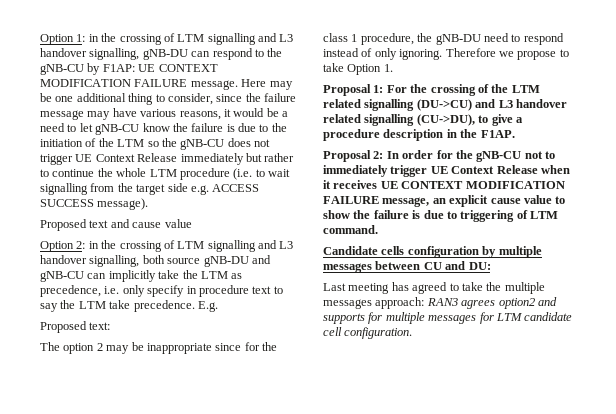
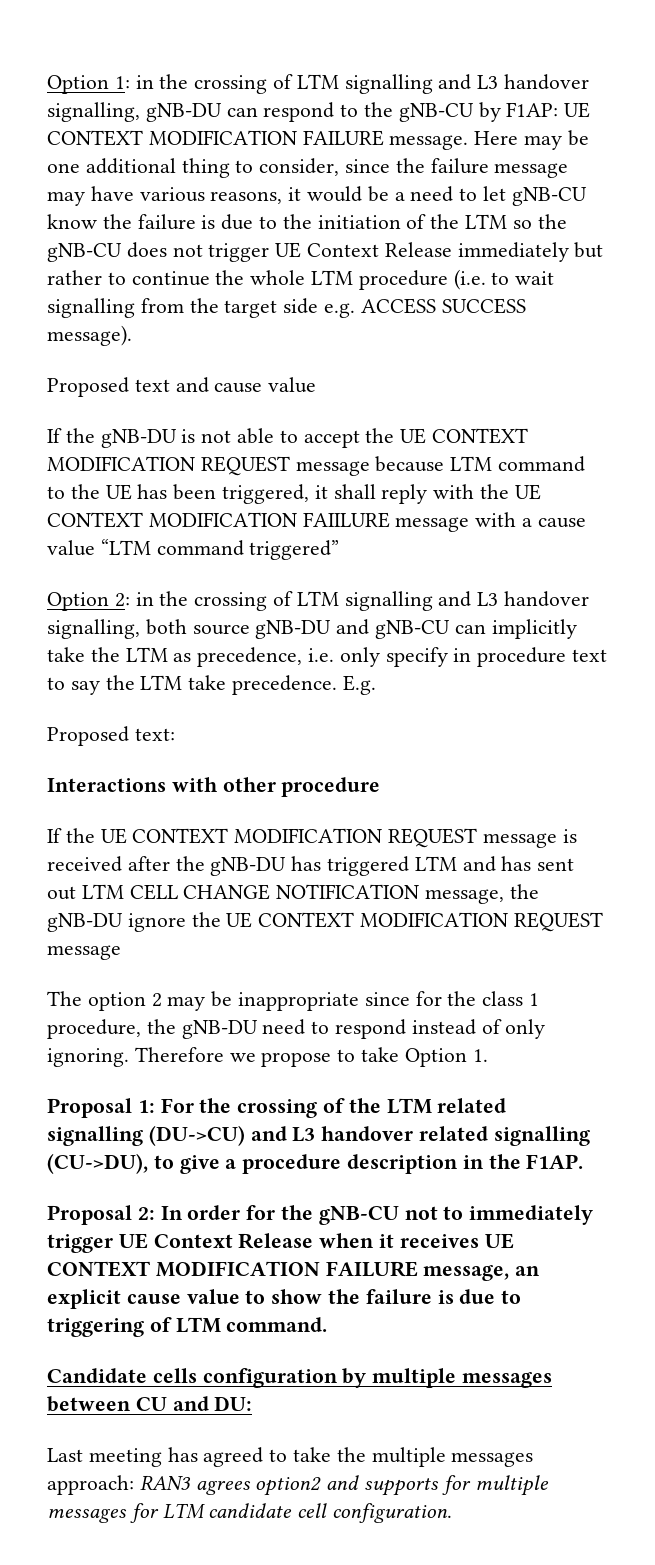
(192, 223) none -> [47,428,529,448] [47,456,586,476] [47,484,541,504] [47,512,586,532] [47,539,340,560] // If the gNB-DU is not able to accept the UE CONTEXT MODIFICATION REQUEST message because LTM command to the UE has been triggered, it shall reply with the UE CONTEXT MODIFICATION FAIILURE message with a cause value “LTM command triggered”
(111, 326) none -> [47,777,381,797] [47,828,577,848] [47,856,575,876] [47,884,539,904] [47,912,603,932] [47,945,121,960] // Interactions with other procedure // If the UE CONTEXT MODIFICATION REQUEST message is received after the gNB-DU has triggered LTM and has sent out LTM CELL CHANGE NOTIFICATION message, the gNB-DU ignore the UE CONTEXT MODIFICATION REQUEST message

